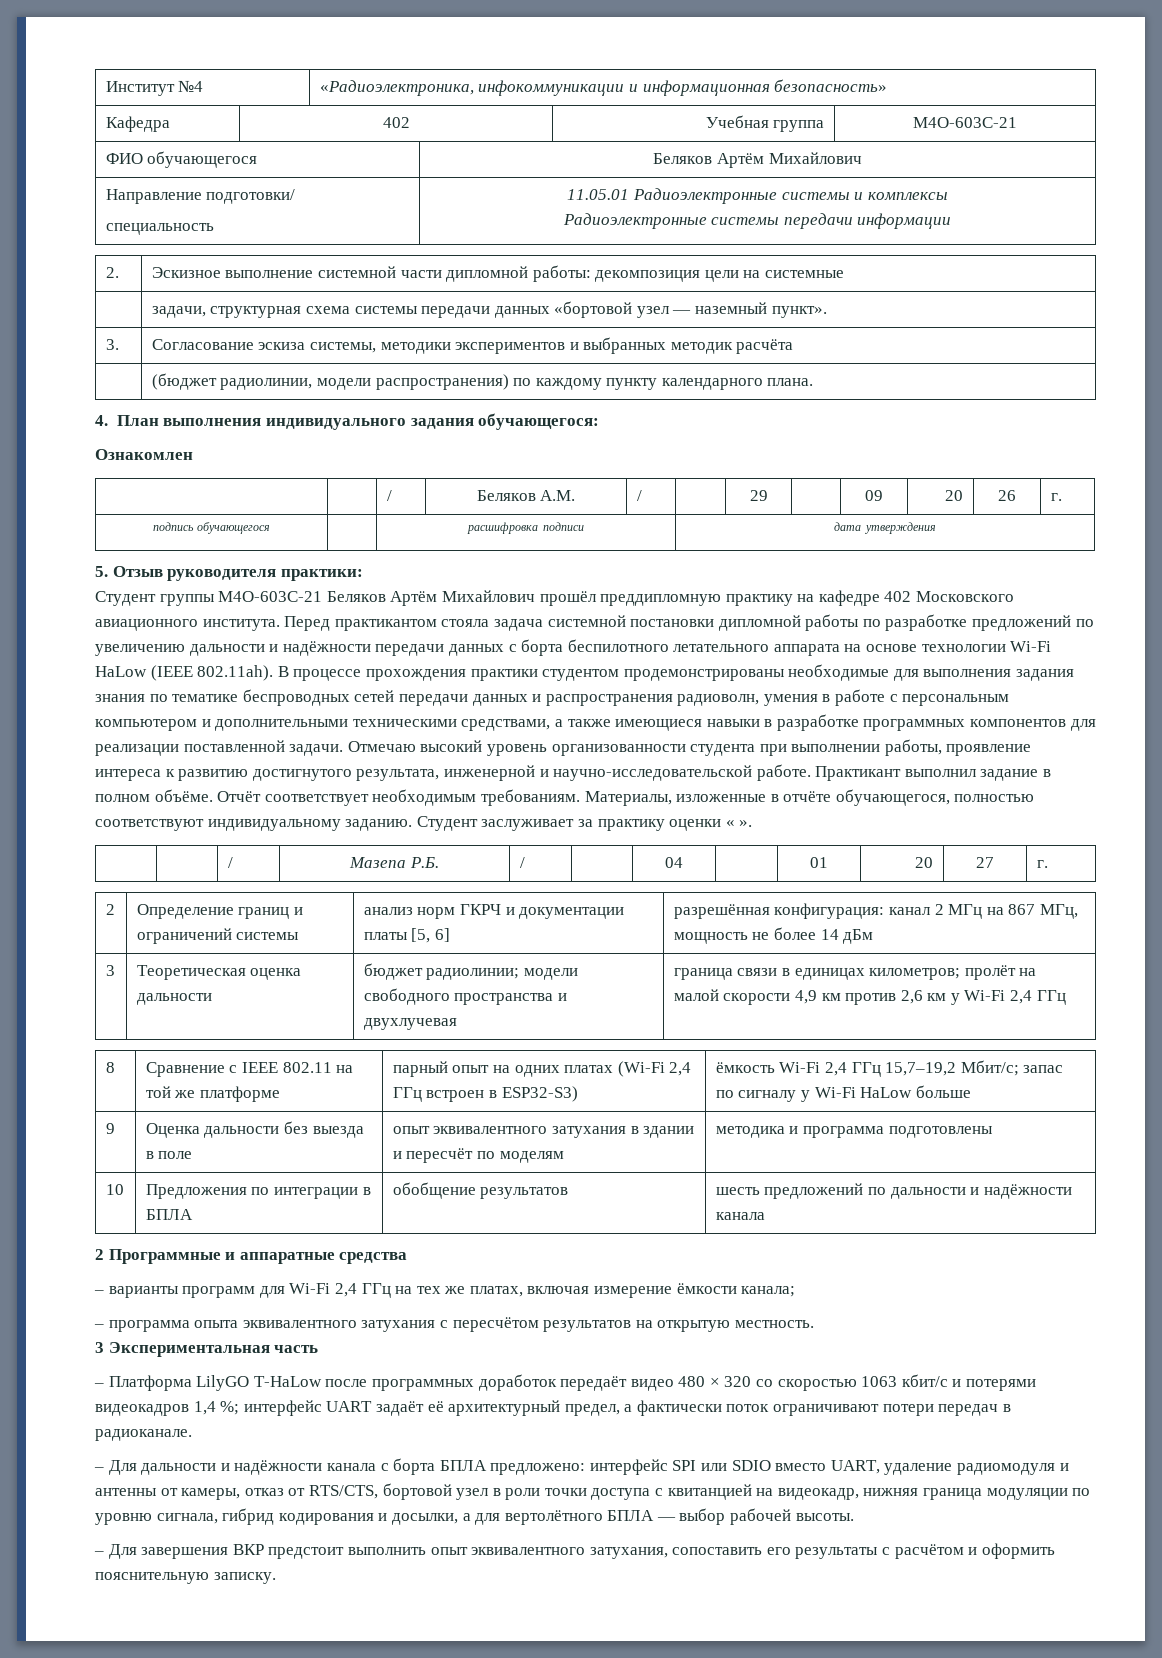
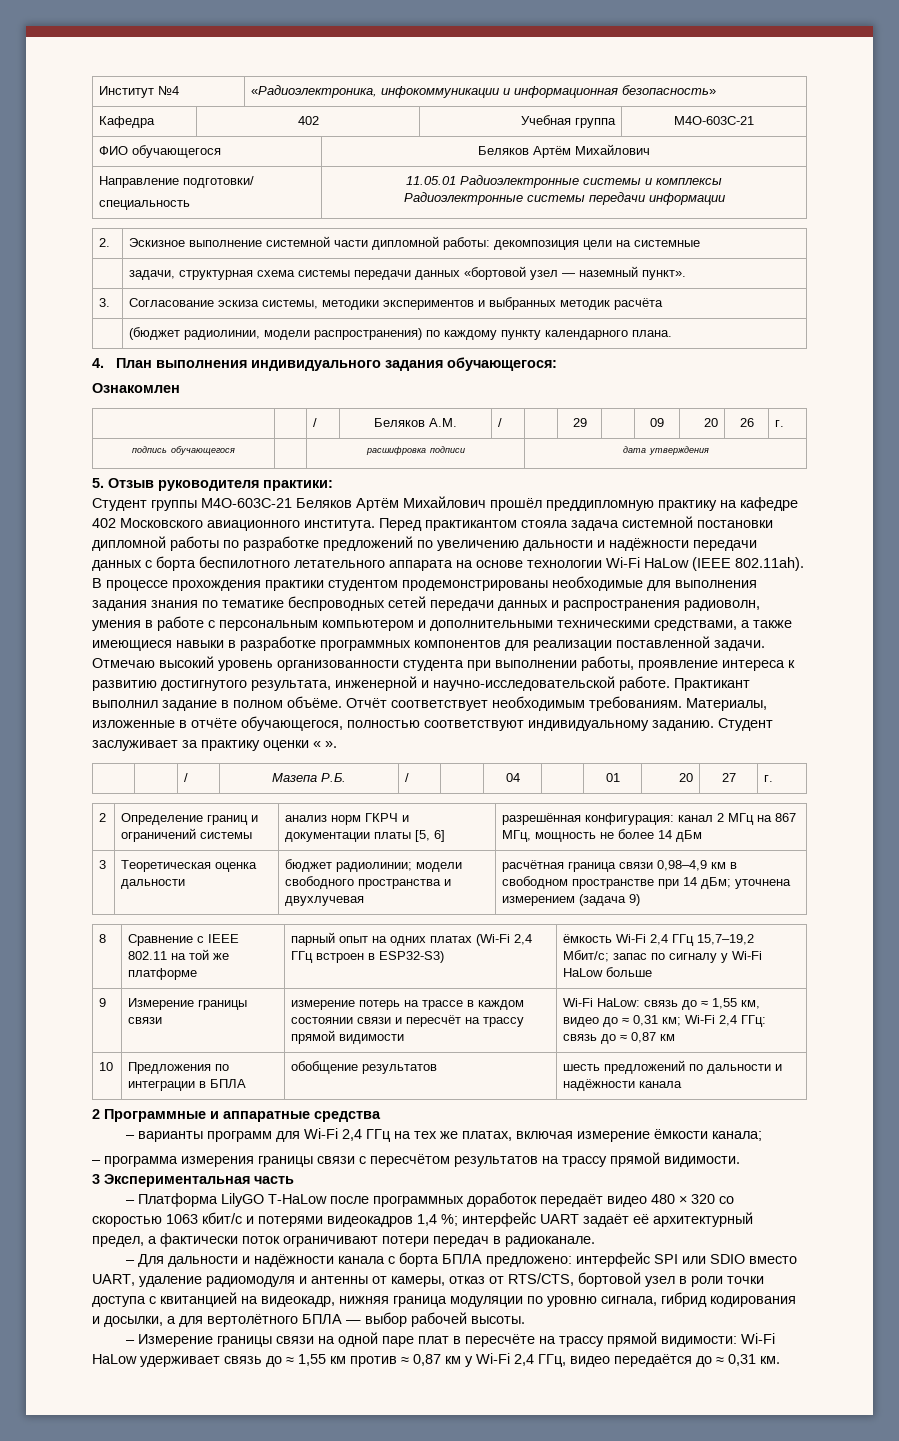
(457, 1024) none -> [502,860,565,872] расчётная
[781,965,1037,980] [673,989,1066,1005] в единицах километров; пролёт на малой скорости 4,9 км против 2,6 км у Wi-Fi 2,4 ГГц -> [657,860,738,871] [502,876,792,889] [502,894,641,906] 0,98–4,9 км в свободном пространстве при 14 дБм; уточнена измерением (задача 9)
[145,1121,364,1138] [145,1151,193,1159] [392,1126,695,1138] [392,1148,564,1163] [715,1126,993,1138] Оценка дальности без выезда в поле | опыт эквивалентного затухания в здании и пересчёт по моделям | методика и программа подготовлены -> [128,998,248,1010] [128,1017,163,1024] [291,1000,525,1010] [291,1015,525,1027] [291,1030,405,1044] [563,998,761,1010] [563,1015,767,1027] [563,1032,676,1044] Измерение границы связи | измерение потерь на трассе в каждом состоянии связи и пересчёт на трассу прямой видимости | Wi-Fi HaLow: связь до ≈ 1,55 км, видео до ≈ 0,31 км; Wi-Fi 2,4 ГГц: связь до ≈ 0,87 км
[194,1320,436,1332] опыта эквивалентного затухания -> [181,1156,355,1167] измерения границы связи
[657,1320,814,1332] открытую местность. -> [562,1152,740,1167] трассу прямой видимости.
[108,1543,1055,1559] [95,1572,276,1584] Для завершения ВКР предстоит выполнить опыт эквивалентного затухания, сопоставить его результаты с расчётом и оформить пояснительную записку. -> [137,1332,775,1347] [92,1353,780,1367] Измерение границы связи на одной паре плат в пересчёте на трассу прямой видимости: Wi-Fi HaLow удерживает связь до ≈ 1,55 км против ≈ 0,87 км у Wi-Fi 2,4 ГГц, видео передаётся до ≈ 0,31 км.

